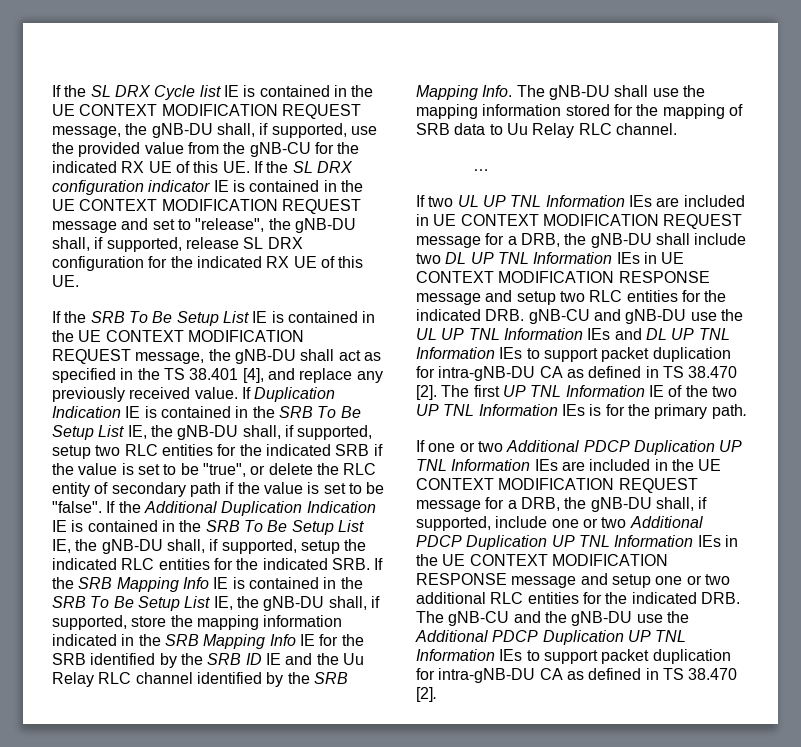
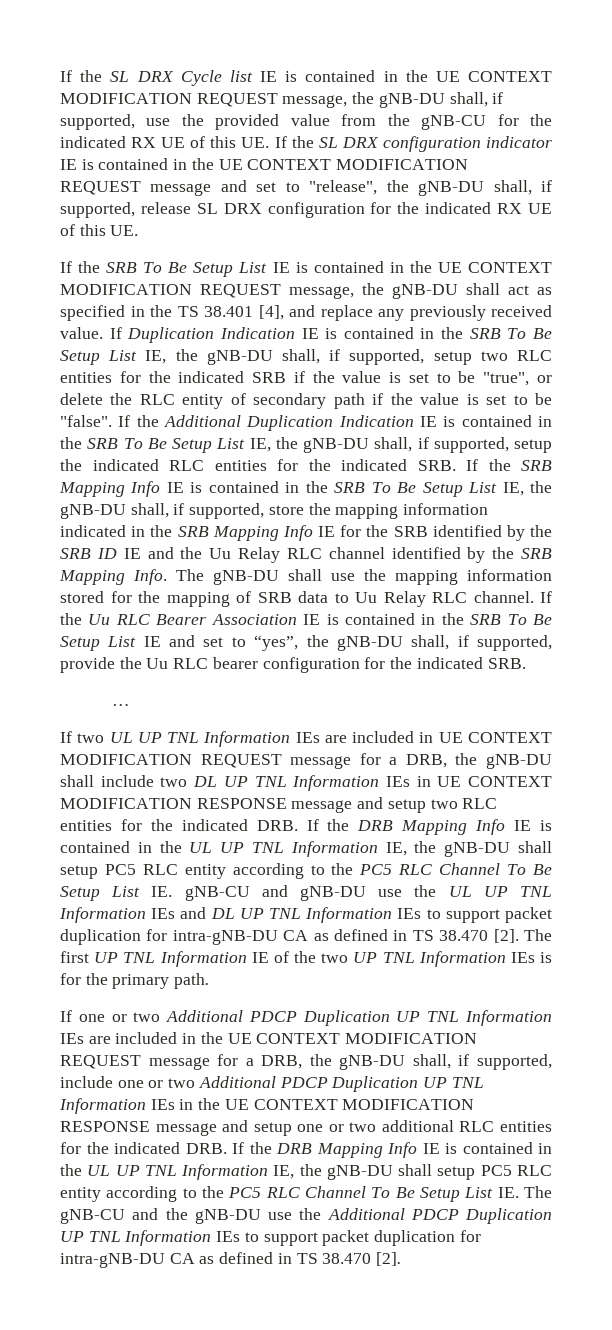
(677, 129) none -> [540,591,552,603] [60,613,553,625] [60,635,552,651] [60,657,526,673] If the Uu RLC Bearer Association IE is contained in the SRB To Be Setup List IE and set to “yes”, the gNB-DU shall, if supported, provide the Uu RLC bearer configuration for the indicated SRB.
(525, 315) none -> [306,819,552,835] [60,841,553,857] [60,863,553,879] [60,886,173,901] If the DRB Mapping Info IE is contained in the UL UP TNL Information IE, the gNB-DU shall setup PC5 RLC entity according to the PC5 RLC Channel To Be Setup List IE.
(740, 598) none -> [232,1142,552,1158] [60,1164,552,1180] [60,1186,519,1202] If the DRB Mapping Info IE is contained in the UL UP TNL Information IE, the gNB-DU shall setup PC5 RLC entity according to the PC5 RLC Channel To Be Setup List IE.

